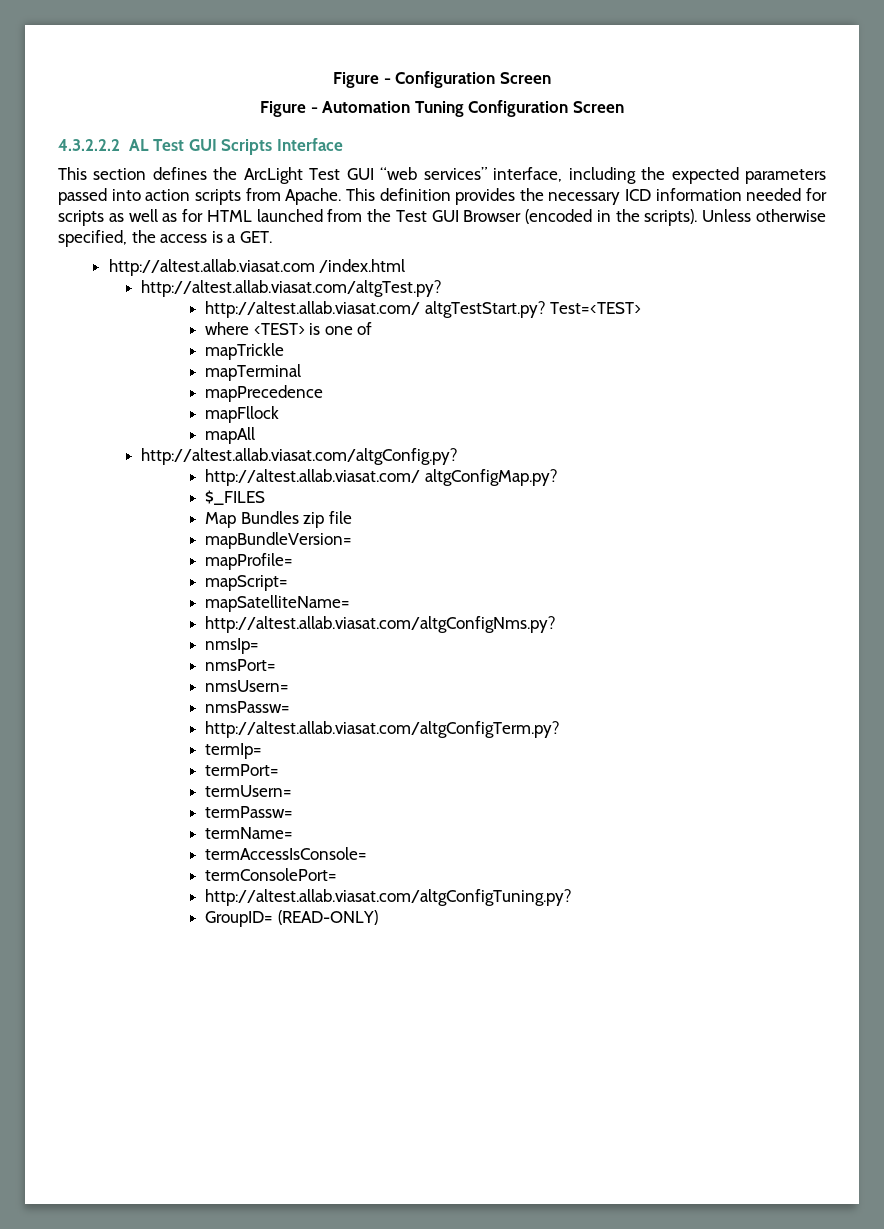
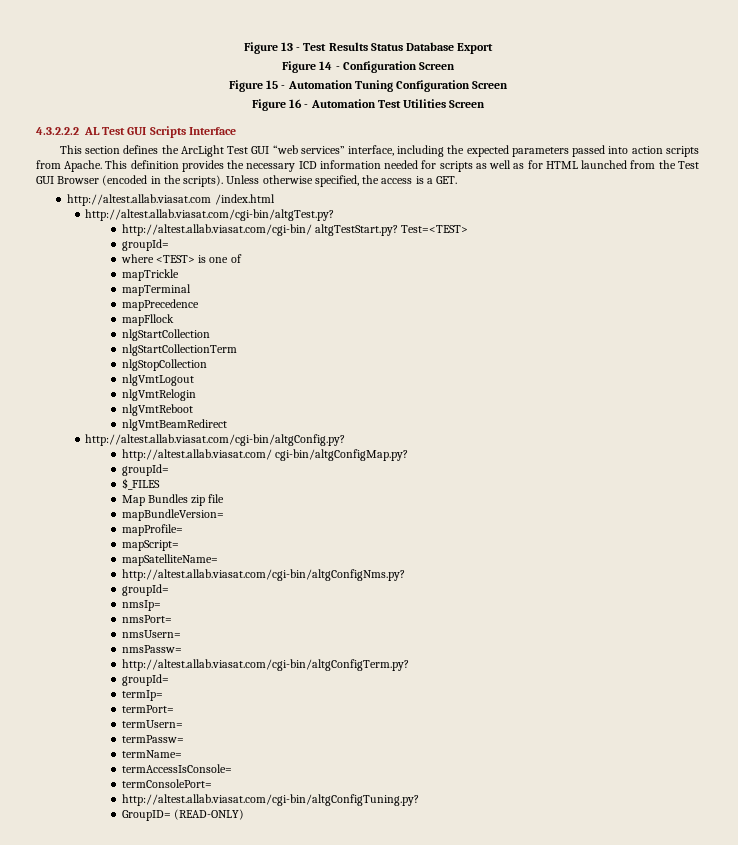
[333,72,380,88] Figure -> [243,42,494,54] [282,61,333,73] Figure 13 - Test Results Status Database Export // Figure 14
(307, 109) none -> [266,80,279,89] 15
(624, 107) none -> [251,99,486,111] // Figure 16 - Automation Test Utilities Screen
[140,280,442,297] [205,301,421,318] http://altest.allab.viasat.com/altgTest.py? // http://altest.allab.viasat.com/ -> [85,209,335,221] [121,224,312,236] http://altest.allab.viasat.com/cgi-bin/altgTest.py? // http://altest.allab.viasat.com/cgi-bin/
(642, 308) none -> [121,239,169,251] // groupId=
[205,427,256,444] [140,448,458,465] [205,469,558,486] mapAll // http://altest.allab.viasat.com/altgConfig.py? // http://altest.allab.viasat.com/ altgConfigMap.py? -> [121,329,210,341] [121,344,237,356] [121,359,207,371] [121,374,194,386] [121,389,196,401] [121,404,193,416] [121,419,227,431] [85,434,346,446] [121,449,408,461] [121,464,169,476] nlgStartCollection // nlgStartCollectionTerm // nlgStopCollection // nlgVmtLogout // nlgVmtRelogin // nlgVmtReboot // nlgVmtBeamRedirect // http://altest.allab.viasat.com/cgi-bin/altgConfig.py? // http://altest.allab.viasat.com/ cgi-bin/altgConfigMap.py? // groupId=
[205,616,557,633] http://altest.allab.viasat.com/altgConfigNms.py? -> [121,569,405,581] [121,584,169,596] http://altest.allab.viasat.com/cgi-bin/altgConfigNms.py? // groupId=
[205,721,561,738] http://altest.allab.viasat.com/altgConfigTerm.py? -> [121,659,409,671] [121,674,169,686] http://altest.allab.viasat.com/cgi-bin/altgConfigTerm.py? // groupId=
[205,889,573,906] http://altest.allab.viasat.com/altgConfigTuning.py? -> [121,794,419,806] http://altest.allab.viasat.com/cgi-bin/altgConfigTuning.py?

